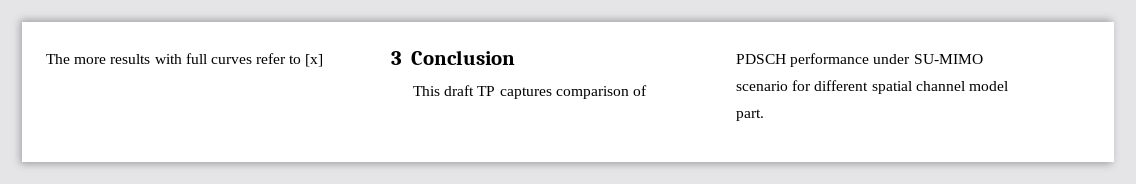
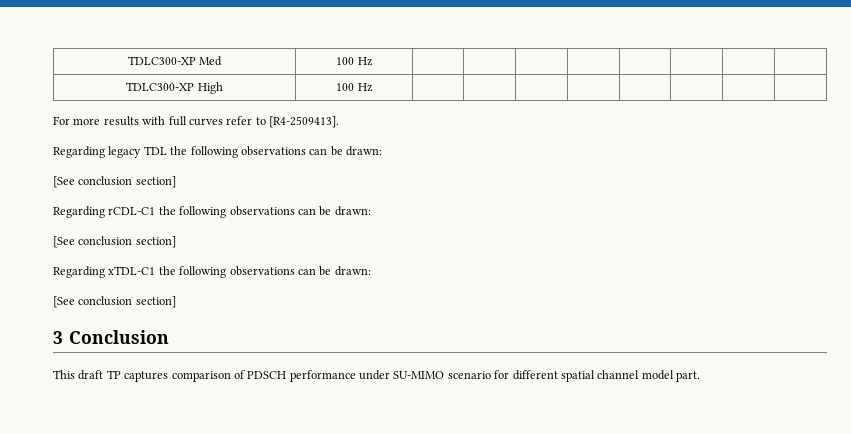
[46,54,70,64] The -> [127,56,223,66] [336,57,373,66] [126,82,223,94] [336,83,373,92] [53,116,70,125] TDLC300-XP Med | 100 Hz | | | | | | | | // TDLC300-XP High | 100 Hz | | | | | | | | // For
[305,54,324,67] [x] -> [269,116,339,128] [53,146,382,158] [53,176,176,188] [53,206,371,218] [53,236,176,248] [53,266,371,278] [53,296,176,308] [R4-2509413]. // Regarding legacy TDL the following observations can be drawn: // [See conclusion section] // Regarding rCDL-C1 the following observations can be drawn: // [See conclusion section] // Regarding xTDL-C1 the following observations can be drawn: // [See conclusion section]

